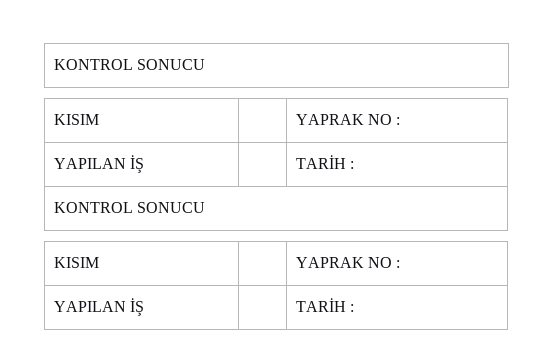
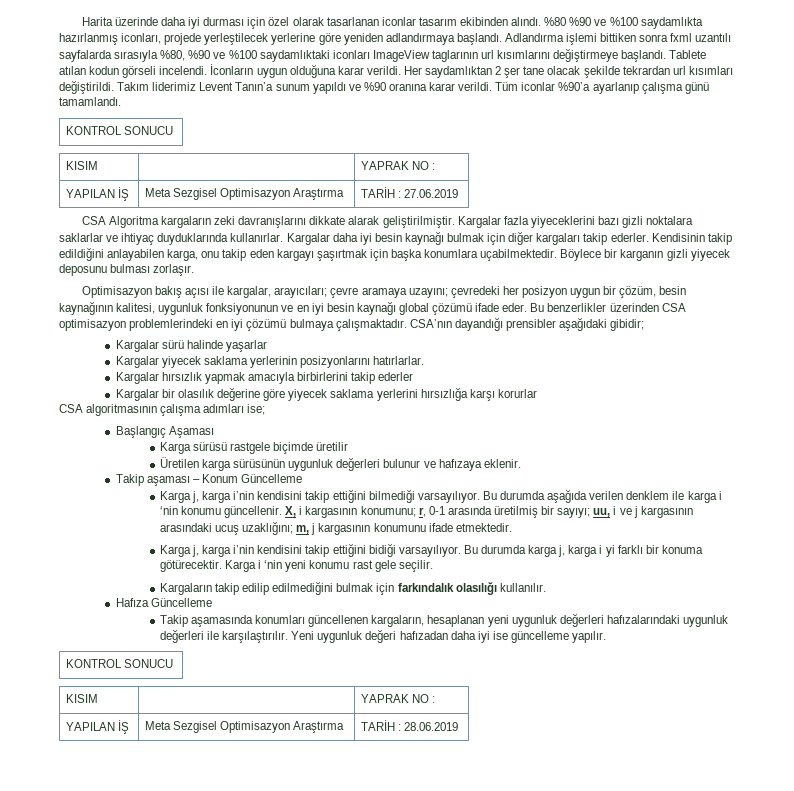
[53,59,205,70] [53,114,99,125] [295,114,401,125] [53,155,144,173] [295,155,354,169] [53,202,205,213] [53,257,99,268] [295,257,401,268] [53,298,144,316] [295,298,354,312] KONTROL SONUCU // KISIM | | YAPRAK NO : // YAPILAN İŞ | | TARİH : // KONTROL SONUCU // KISIM | | YAPRAK NO : // YAPILAN İŞ | | TARİH : -> [81,17,703,29] [59,33,732,45] [59,48,707,62] [59,64,733,78] [59,80,709,94] [59,97,121,106] [66,126,174,135] [66,161,99,170] [361,161,436,170] [66,187,130,201] [145,188,345,200] [361,187,459,198] [81,216,694,228] [59,231,732,245] [59,247,730,261] [59,264,195,276] [81,286,687,298] [59,301,686,315] [59,317,645,331] [115,340,268,352] [115,356,425,368] [115,372,414,384] [115,387,537,401] [59,404,266,416] [115,426,214,438] [159,442,349,454] [159,457,521,471] [115,474,303,486] [159,489,722,503] [159,506,693,518] [159,521,512,535] [159,543,703,557] [159,560,433,572] [159,581,546,595] [115,598,212,607] [159,613,728,627] [159,629,607,643] [66,659,174,668] [66,694,99,703] [361,694,436,703] [66,720,130,734] [145,721,345,733] [361,720,459,731] Harita üzerinde daha iyi durması için özel olarak tasarlanan iconlar tasarım ekibinden alındı. %80 %90 ve %100 saydamlıkta hazırlanmış iconları, projede yerleştilecek yerlerine göre yeniden adlandırmaya başlandı. Adlandırma işlemi bittiken sonra fxml uzantılı sayfalarda sırasıyla %80, %90 ve %100 saydamlıktaki iconları ImageView taglarının url kısımlarını değiştirmeye başlandı. Tablete atılan kodun görseli incelendi. İconların uygun olduğuna karar verildi. Her saydamlıktan 2 şer tane olacak şekilde tekrardan url kısımları değiştirildi. Takım liderimiz Levent Tanın’a sunum yapıldı ve %90 oranına karar verildi. Tüm iconlar %90’a ayarlanıp çalışma günü tamamlandı. // KONTROL SONUCU // KISIM | | YAPRAK NO : // YAPILAN İŞ | Meta Sezgisel Optimisazyon Araştırma | TARİH : 27.06.2019 // CSA Algoritma kargaların zeki davranışlarını dikkate alarak geliştirilmiştir. Kargalar fazla yiyeceklerini bazı gizli noktalara saklarlar ve ihtiyaç duyduklarında kullanırlar. Kargalar daha iyi besin kaynağı bulmak için diğer kargaları takip ederler. Kendisinin takip edildiğini anlayabilen karga, onu takip eden kargayı şaşırtmak için başka konumlara uçabilmektedir. Böylece bir karganın gizli yiyecek deposunu bulması zorlaşır. // Optimisazyon bakış açısı ile kargalar, arayıcıları; çevre aramaya uzayını; çevredeki her posizyon uygun bir çözüm, besin kaynağının kalitesi, uygunluk fonksiyonunun ve en iyi besin kaynağı global çözümü ifade eder. Bu benzerlikler üzerinden CSA optimisazyon problemlerindeki en iyi çözümü bulmaya çalışmaktadır. CSA’nın dayandığı prensibler aşağıdaki gibidir; // Kargalar sürü halinde yaşarlar // Kargalar yiyecek saklama yerlerinin posizyonlarını hatırlarlar. // Kargalar hırsızlık yapmak amacıyla birbirlerini takip ederler // Kargalar bir olasılık değerine göre yiyecek saklama yerlerini hırsızlığa karşı korurlar // CSA algoritmasının çalışma adımları ise; // Başlangıç Aşaması // Karga sürüsü rastgele biçimde üretilir // Üretilen karga sürüsünün uygunluk değerleri bulunur ve hafızaya eklenir. // Takip aşaması – Konum Güncelleme // Karga j, karga i’nin kendisini takip ettiğini bilmediği varsayılıyor. Bu durumda aşağıda verilen denklem ile karga i ‘nin konumu güncellenir. X, i kargasının konumunu; r, 0-1 arasında üretilmiş bir sayıyı; uu, i ve j kargasının arasındaki ucuş uzaklığını; m, j kargasının konumunu ifade etmektedir. // Karga j, karga i’nin kendisini takip ettiğini bidiği varsayılıyor. Bu durumda karga j, karga i yi farklı bir konuma götürecektir. Karga i ‘nin yeni konumu rast gele seçilir. // Kargaların takip edilip edilmediğini bulmak için farkındalık olasılığı kullanılır. // Hafıza Güncelleme // Takip aşamasında konumları güncellenen kargaların, hesaplanan yeni uygunluk değerleri hafızalarındaki uygunluk değerleri ile karşılaştırılır. Yeni uygunluk değeri hafızadan daha iyi ise güncelleme yapılır. // KONTROL SONUCU // KISIM | | YAPRAK NO : // YAPILAN İŞ | Meta Sezgisel Optimisazyon Araştırma | TARİH : 28.06.2019

